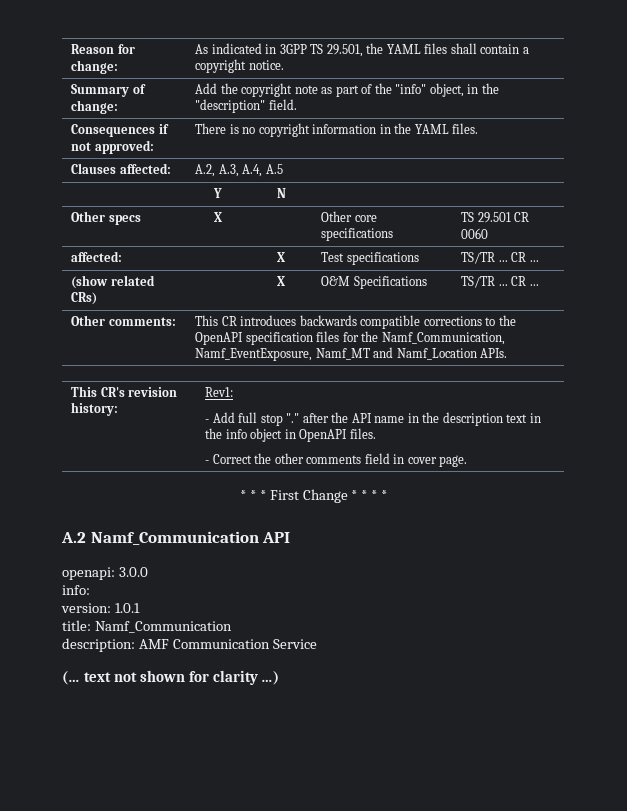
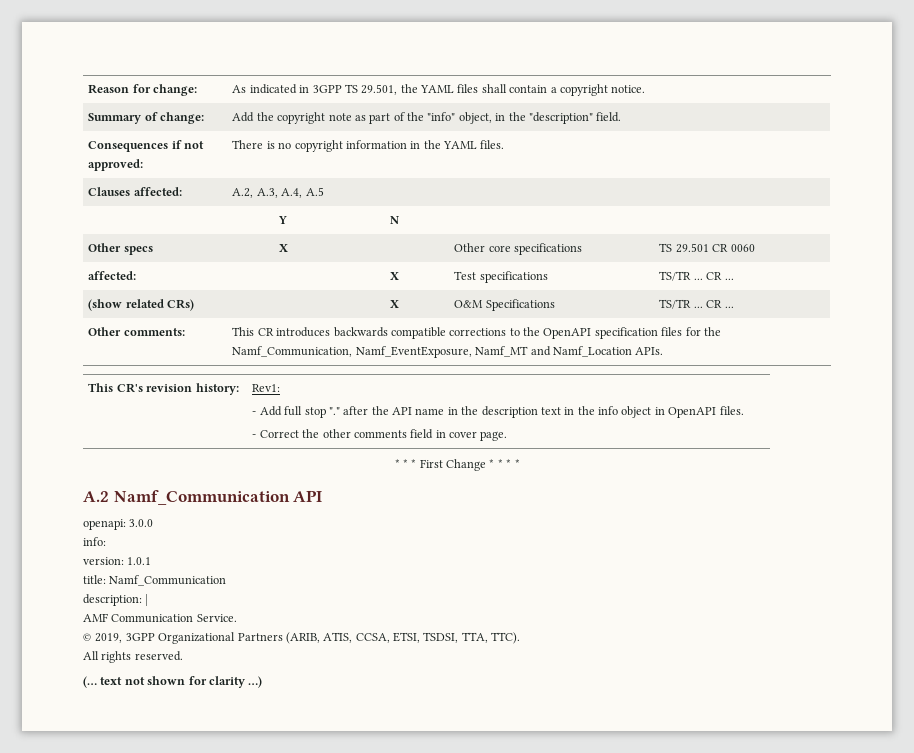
(135, 645) none -> [145,594,149,606] | //
[272,639,317,649] Service -> [196,614,237,622] [83,632,521,644] [83,651,183,663] Service. // © 2019, 3GPP Organizational Partners (ARIB, ATIS, CCSA, ETSI, TSDSI, TTA, TTC). // All rights reserved.

